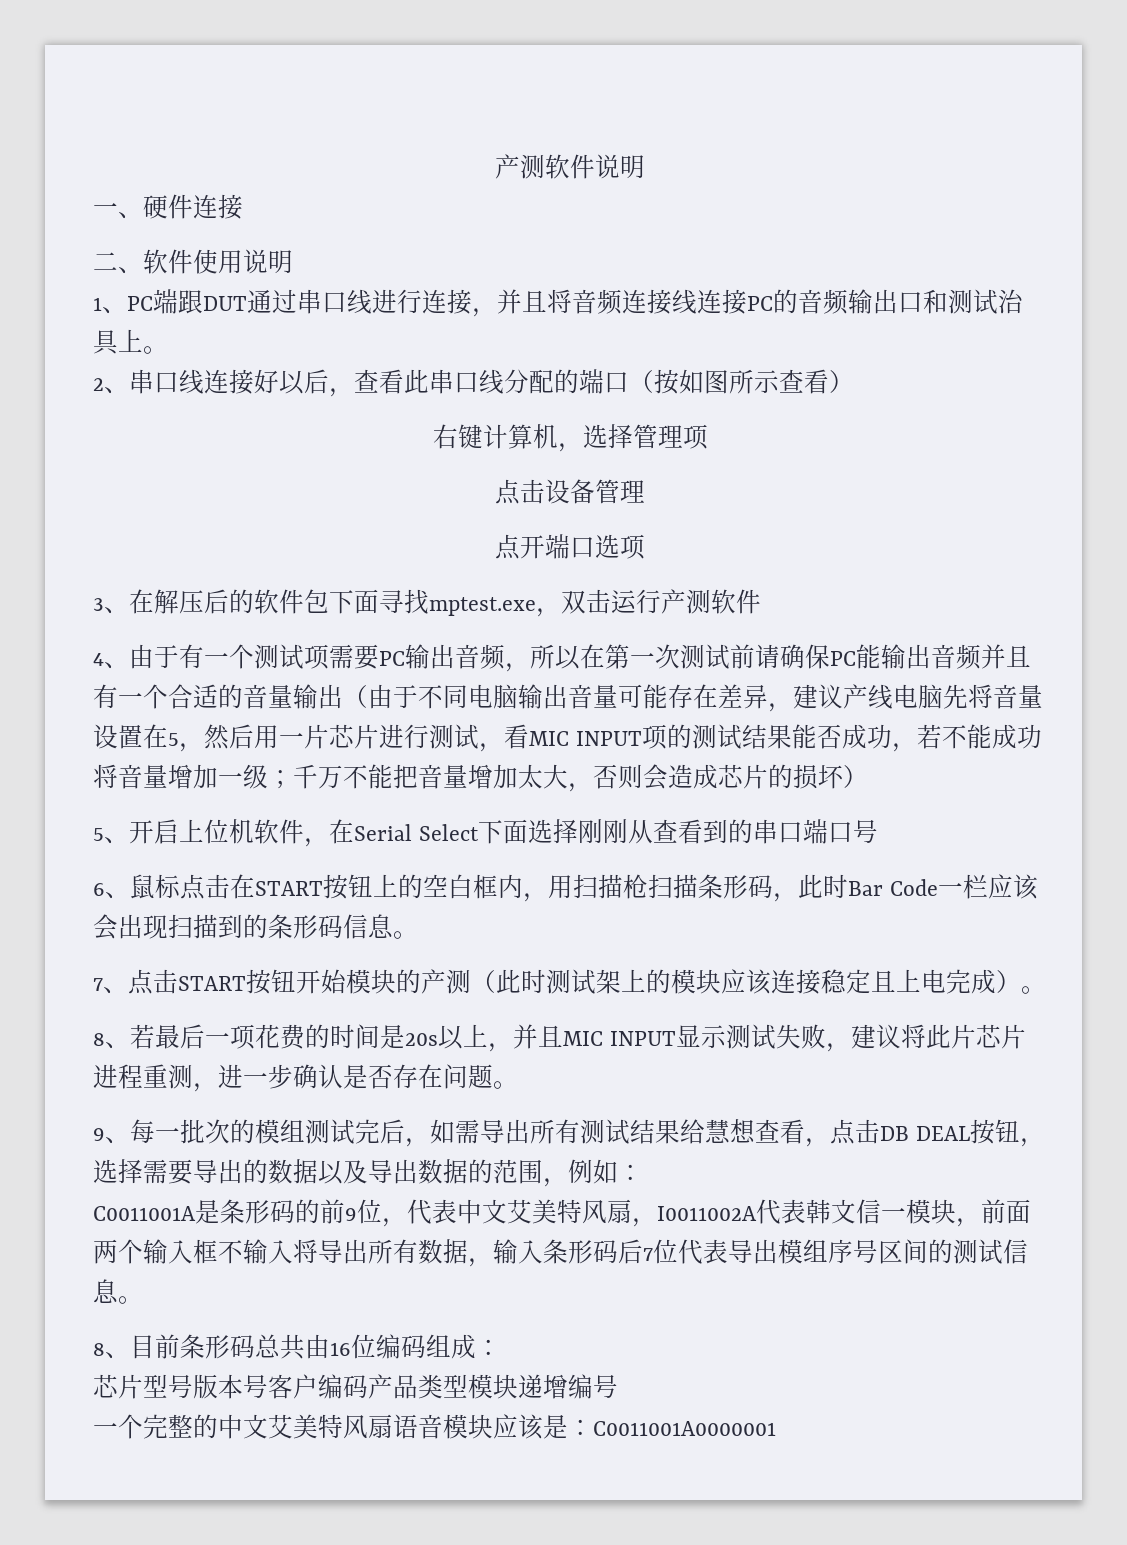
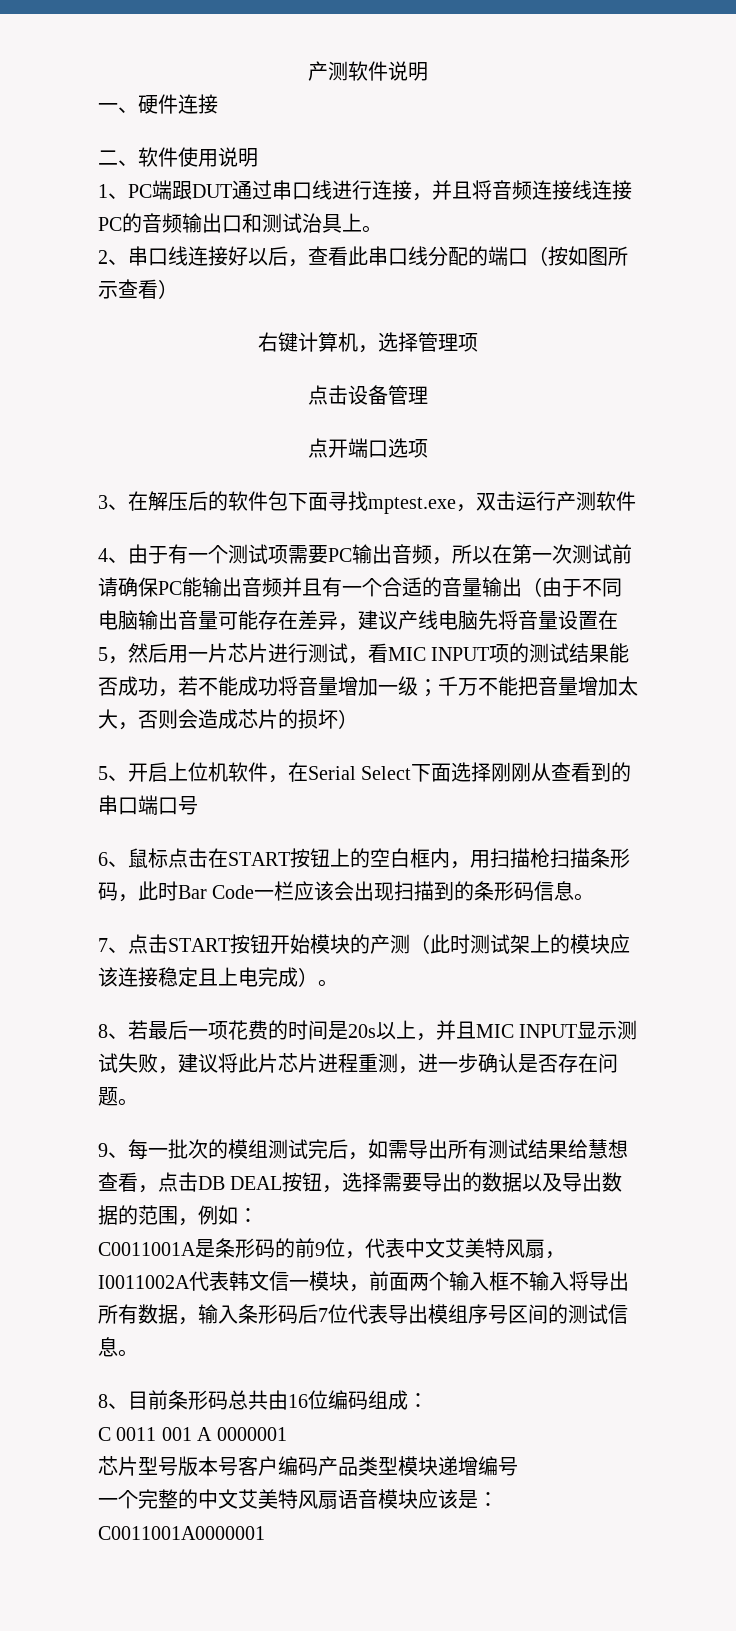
(501, 1347) none -> [98,1427,287,1441] // C 0011 001 A 0000001

